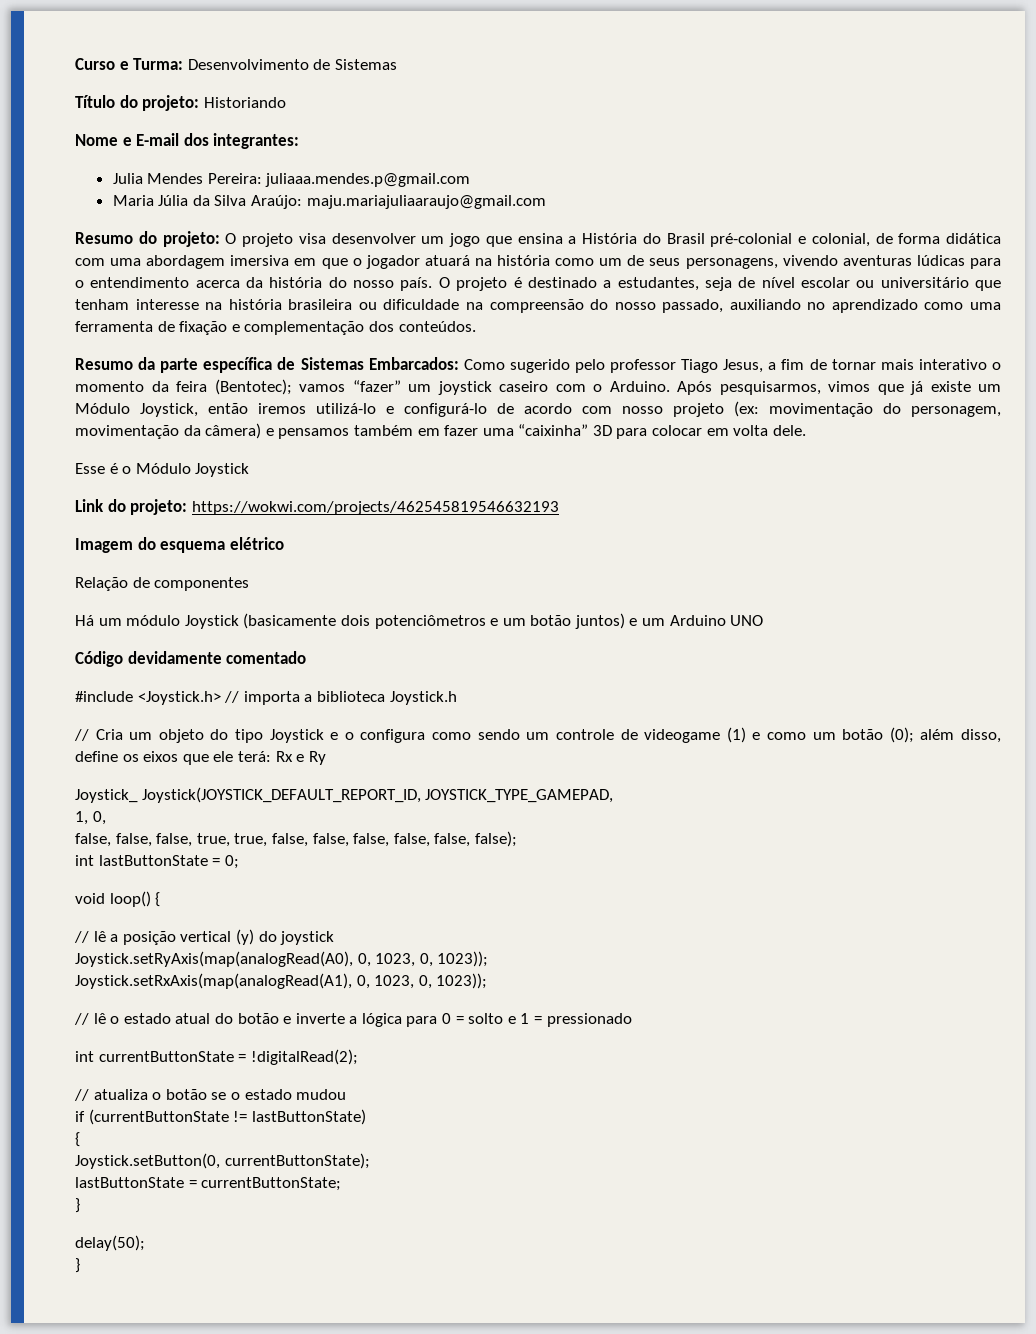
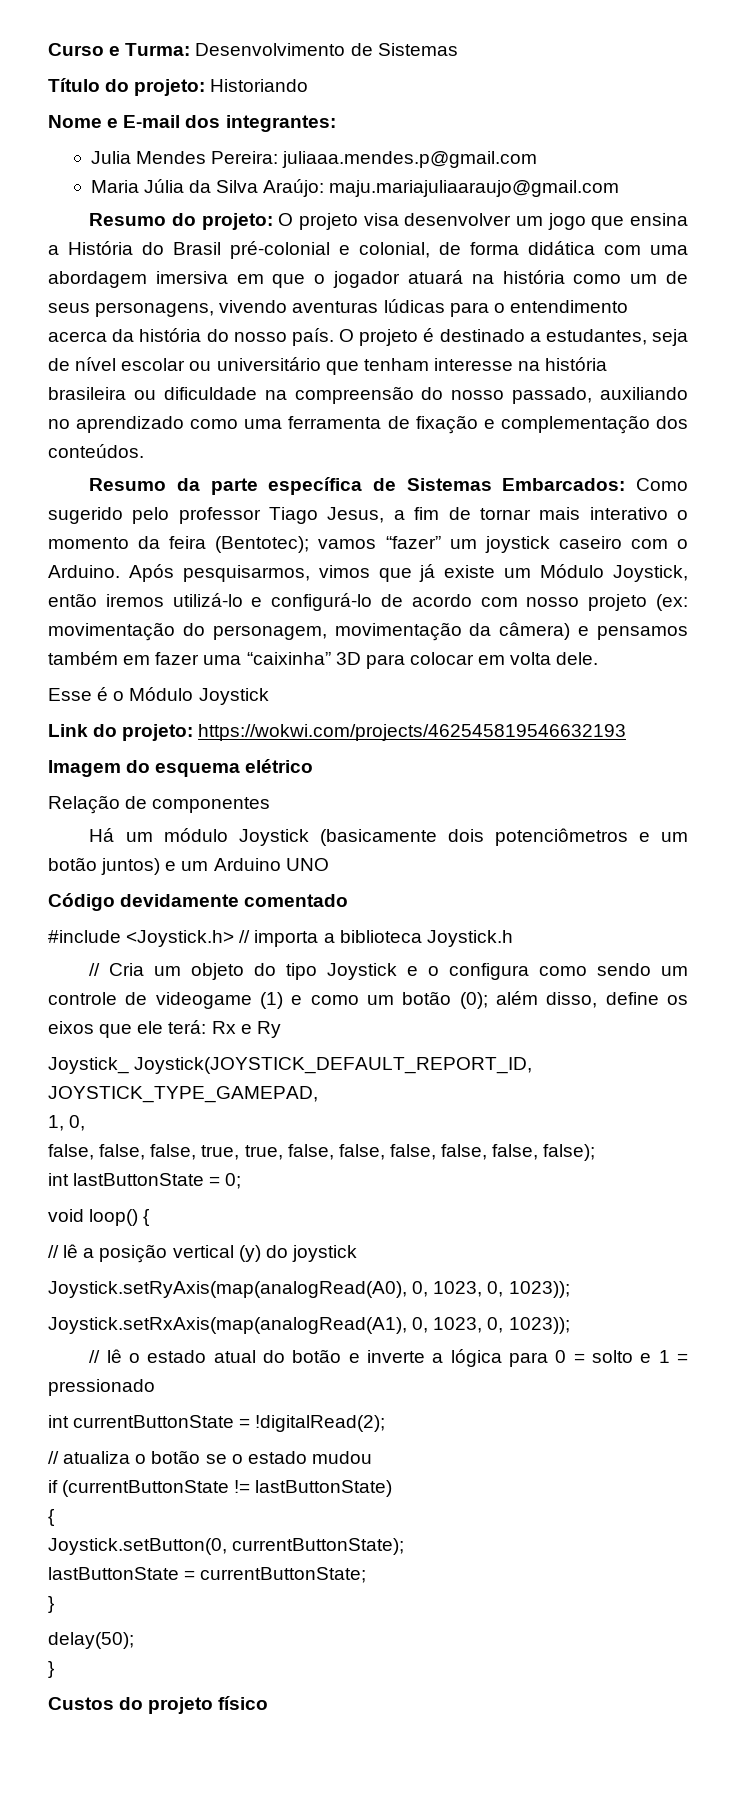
(80, 1265) none -> [48,1696,269,1714] // Custos do projeto físico

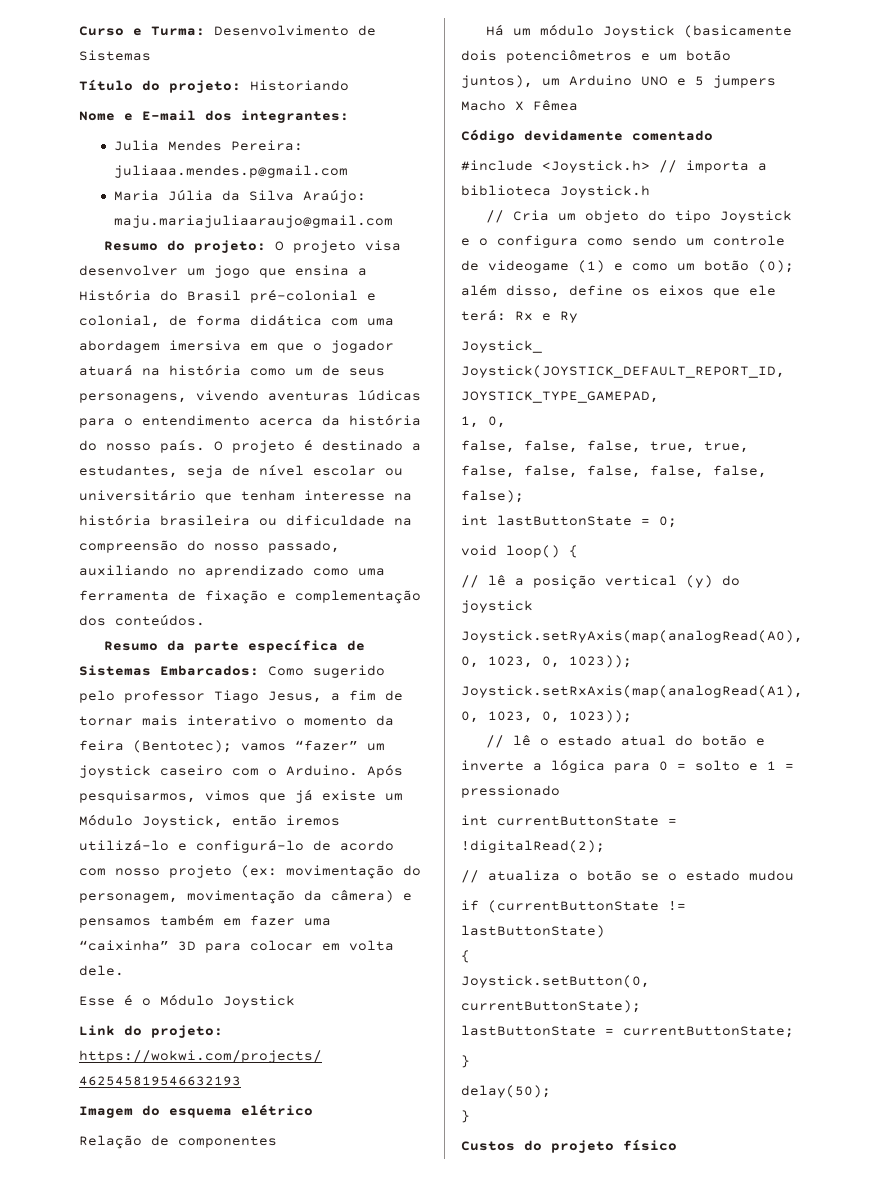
[101,858,177,875] juntos) e -> [461,75,533,88] juntos),
(329, 864) none -> [677,75,776,88] [461,100,578,111] e 5 jumpers Macho X Fêmea

